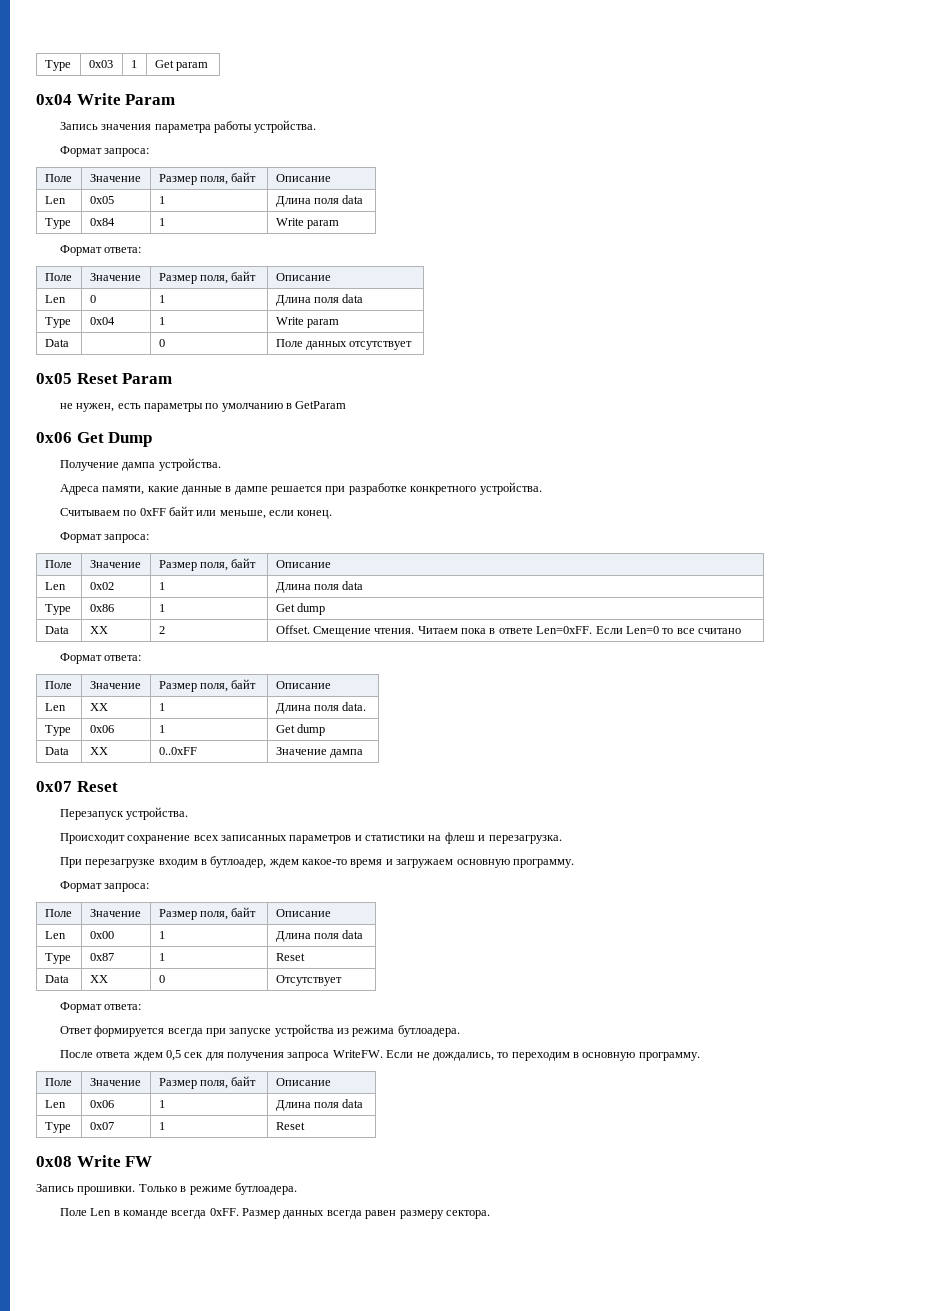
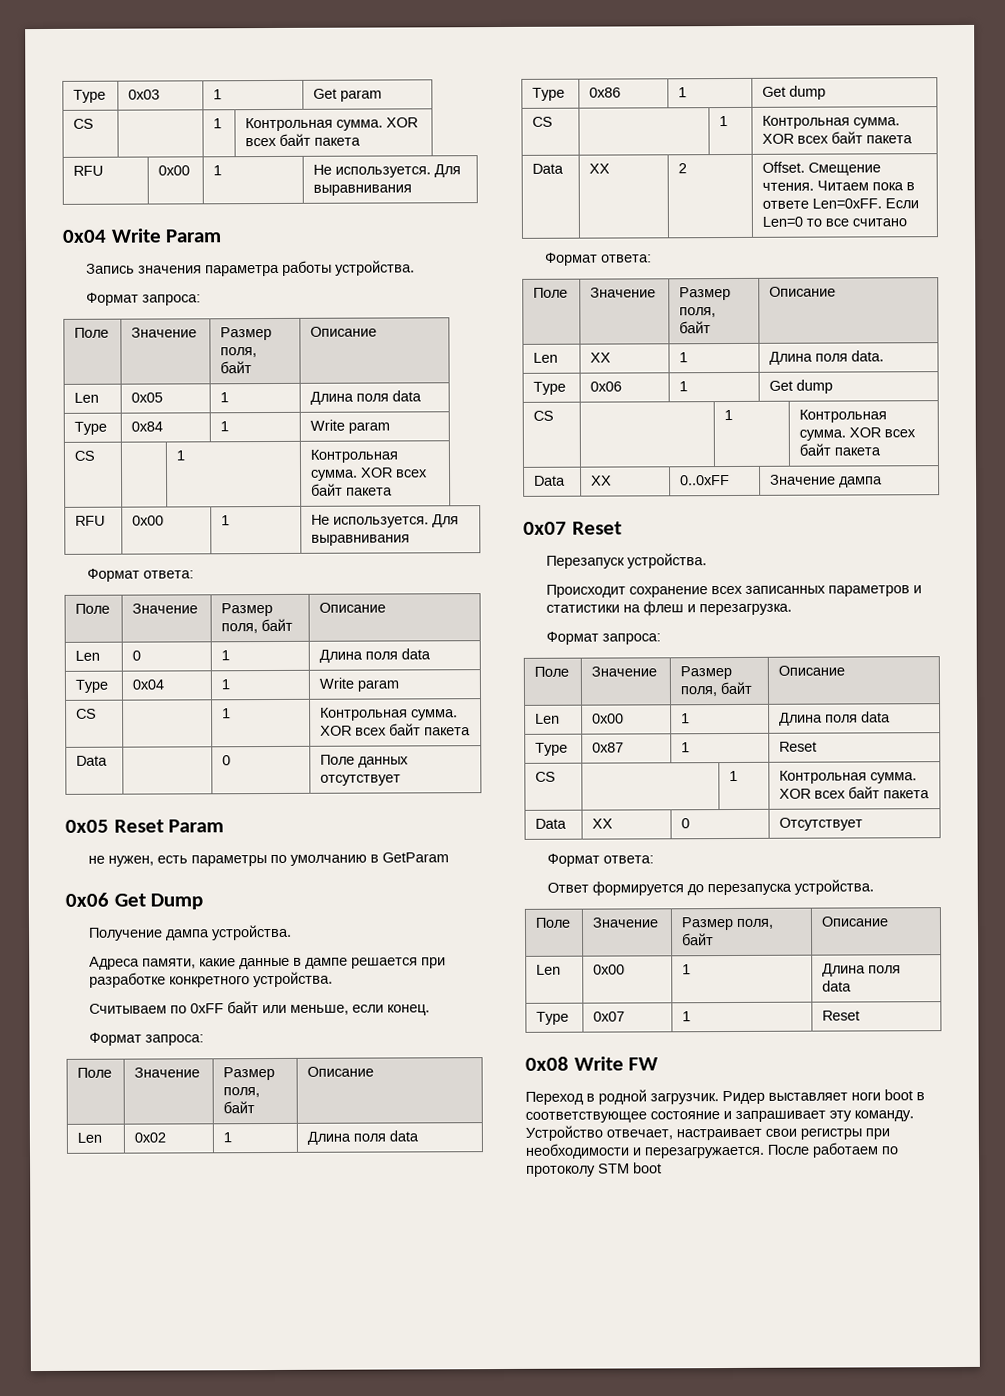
(208, 66) none -> [73,118,95,129] [213,118,223,129] [245,117,419,132] [245,133,362,147] [73,165,104,176] [158,165,191,176] [213,165,223,176] [313,164,462,178] [313,184,413,196] // CS | | 1 | Контрольная сумма. XOR всех байт пакета // RFU | 0x00 | 1 | Не используется. Для выравнивания
(339, 224) none -> [74,450,96,461] [176,450,186,461] [310,449,399,463] [311,467,429,481] [311,483,394,496] [75,515,106,526] [132,515,165,526] [221,515,231,526] [311,514,460,528] [311,534,411,546] // CS | | 1 | Контрольная сумма. XOR всех байт пакета // RFU | 0x00 | 1 | Не используется. Для выравнивания
(339, 323) none -> [76,708,98,719] [222,708,232,719] [320,707,459,721] [320,723,472,736] // CS | | 1 | Контрольная сумма. XOR всех байт пакета
(325, 609) none -> [532,116,554,127] [719,116,729,127] [762,115,901,129] [762,131,914,144] // CS | | 1 | Контрольная сумма. XOR всех байт пакета
(325, 730) none -> [533,410,555,421] [724,409,734,421] [799,409,888,423] [799,427,917,441] [799,443,882,456] // CS | | 1 | Контрольная сумма. XOR всех байт пакета
[59,856,574,868] // При перезагрузке входим в бутлоадер, ждем какое-то время и загружаем основную программу. -> (793, 609) none
(305, 957) none -> [535,771,557,782] [729,770,739,782] [779,770,918,784] [779,786,931,799] // CS | | 1 | Контрольная сумма. XOR всех байт пакета
[167,1024,460,1037] [59,1050,700,1061] [44,1078,72,1086] [89,1078,141,1086] [158,1076,257,1089] [275,1078,331,1086] [44,1100,66,1108] [89,1100,114,1108] всегда при запуске устройства из режима бутлоадера. // После ответа ждем 0,5 сек для получения запроса WriteFW. Если не дождались, то переходим в основную программу. // Поле | Значение | Размер поля, байт | Описание // Len | 0x06 -> [687,879,875,896] [535,917,572,928] [592,917,660,928] [681,916,775,931] [682,933,715,946] [821,916,889,927] [536,964,562,975] [593,964,626,975] до перезапуска устройства. // Поле | Значение | Размер поля, байт | Описание // Len | 0x00
[36,1183,297,1195] [59,1208,490,1219] Запись прошивки. Только в режиме бутлоадера. // Поле Len в команде всегда 0xFF. Размер данных всегда равен размеру сектора. -> [525,1089,925,1105] [525,1110,914,1123] [525,1125,890,1141] [525,1142,898,1159] [526,1162,662,1177] Переход в родной загрузчик. Ридер выставляет ноги boot в соответствующее состояние и запрашивает эту команду. Устройство отвечает, настраивает свои регистры при необходимости и перезагружается. После работаем по протоколу STM boot

